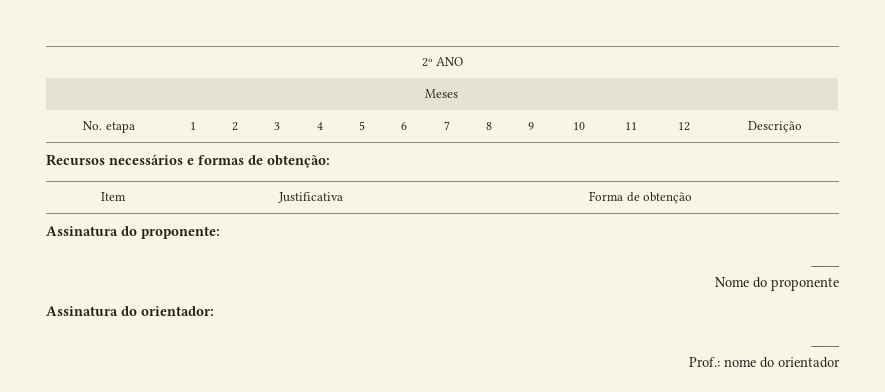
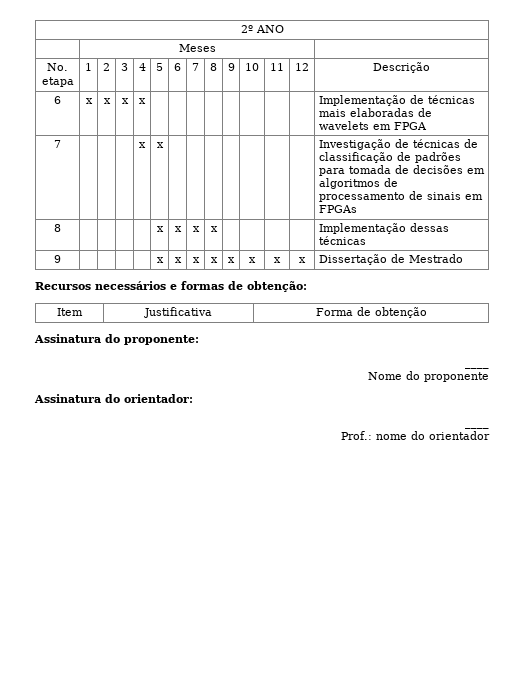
(802, 127) none -> [54,96,61,104] [85,98,93,104] [103,98,111,104] [121,98,129,104] [139,98,146,104] [318,95,475,106] [318,108,432,117] [318,121,427,130] [54,140,61,148] [139,142,146,148] [156,142,164,148] [318,139,478,150] [318,152,461,163] [318,165,485,176] [318,178,398,189] [318,191,483,202] [318,205,357,213] [54,224,61,232] [156,226,164,232] [174,226,182,232] [192,226,200,232] [210,226,218,232] [318,223,449,234] [318,236,366,245] [54,255,61,263] [156,257,164,263] [174,257,182,263] [192,257,200,263] [210,257,218,263] [228,257,235,263] [249,257,256,263] [274,257,281,263] [299,257,306,263] [318,254,463,265] // 6 | x | x | x | x | | | | | | | | | Implementação de técnicas mais elaboradas de wavelets em FPGA // 7 | | | | x | x | | | | | | | | Investigação de técnicas de classificação de padrões para tomada de decisões em algoritmos de processamento de sinais em FPGAs // 8 | | | | | x | x | x | x | | | | | Implementação dessas técnicas // 9 | | | | | x | x | x | x | x | x | x | x | Dissertação de Mestrado

